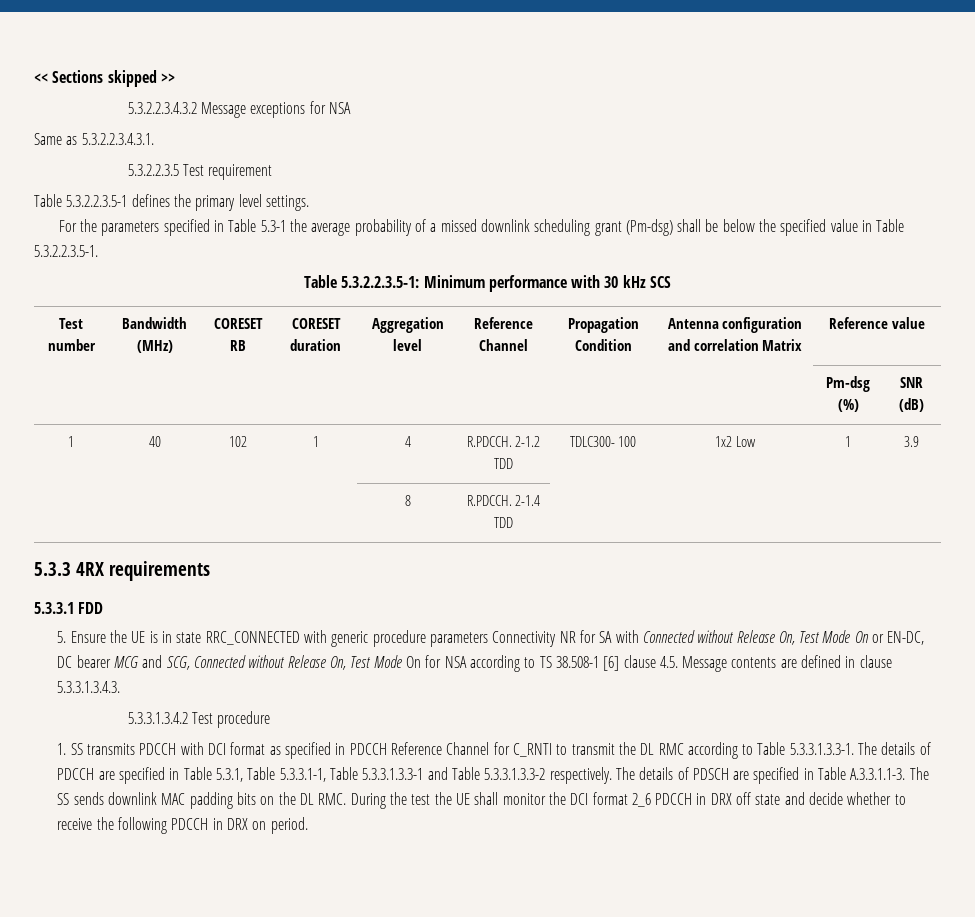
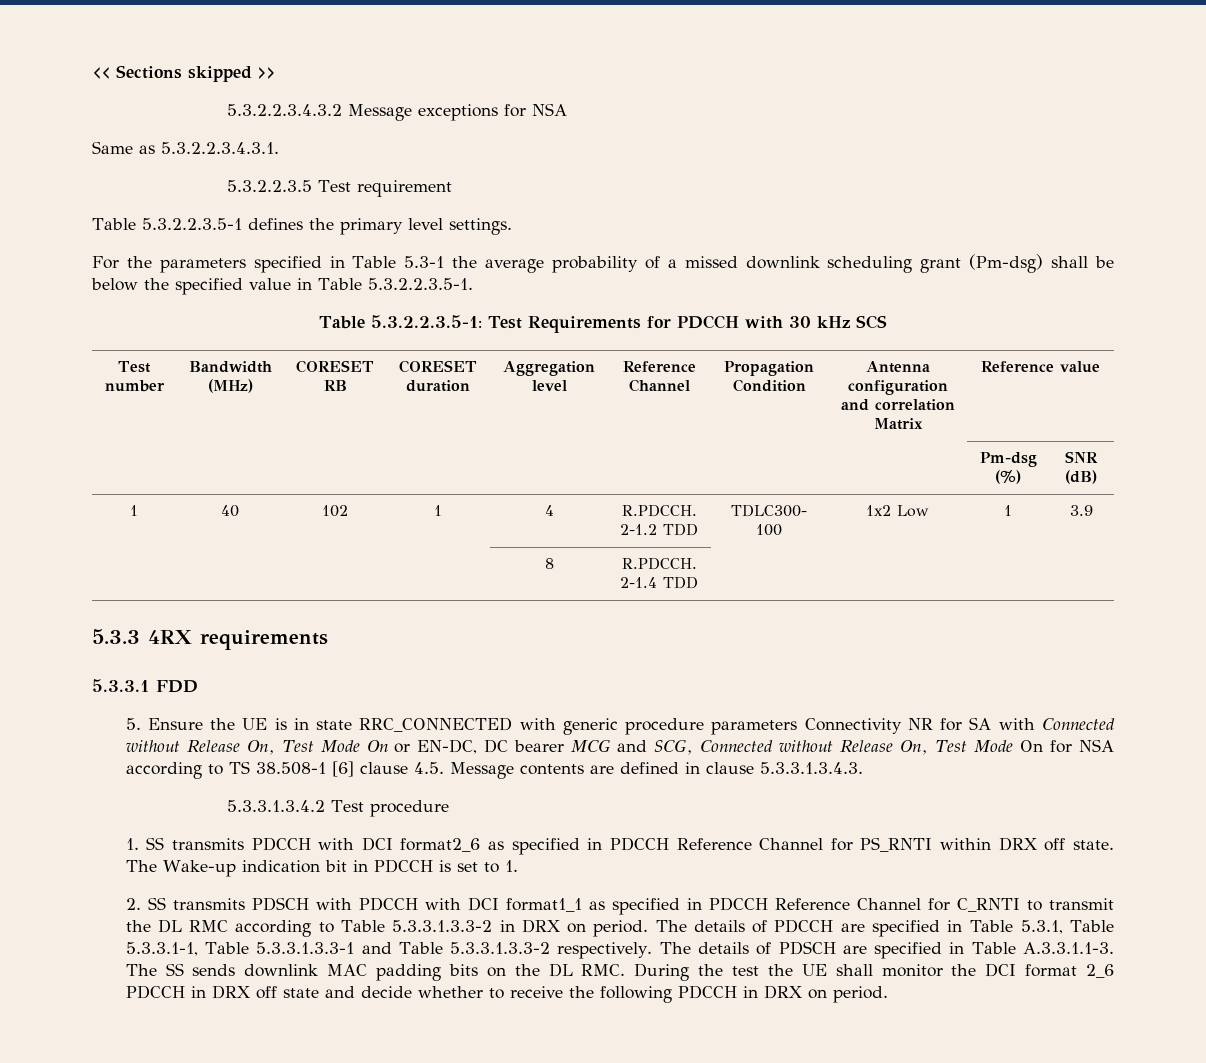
[423,275,567,292] Minimum performance -> [487,315,740,333] Test Requirements for PDCCH
[230,742,266,755] format -> [400,837,1114,855] [125,859,518,877] [125,897,582,912] format2_6 as specified in PDCCH Reference Channel for PS_RNTI within DRX off state. The Wake-up indication bit in PDCCH is set to 1. // 2. SS transmits PDSCH with PDCCH with DCI format1_1
[789,743,854,755] 5.3.3.1.3.3-1. -> [392,919,649,937] 5.3.3.1.3.3-2 in DRX on period.

